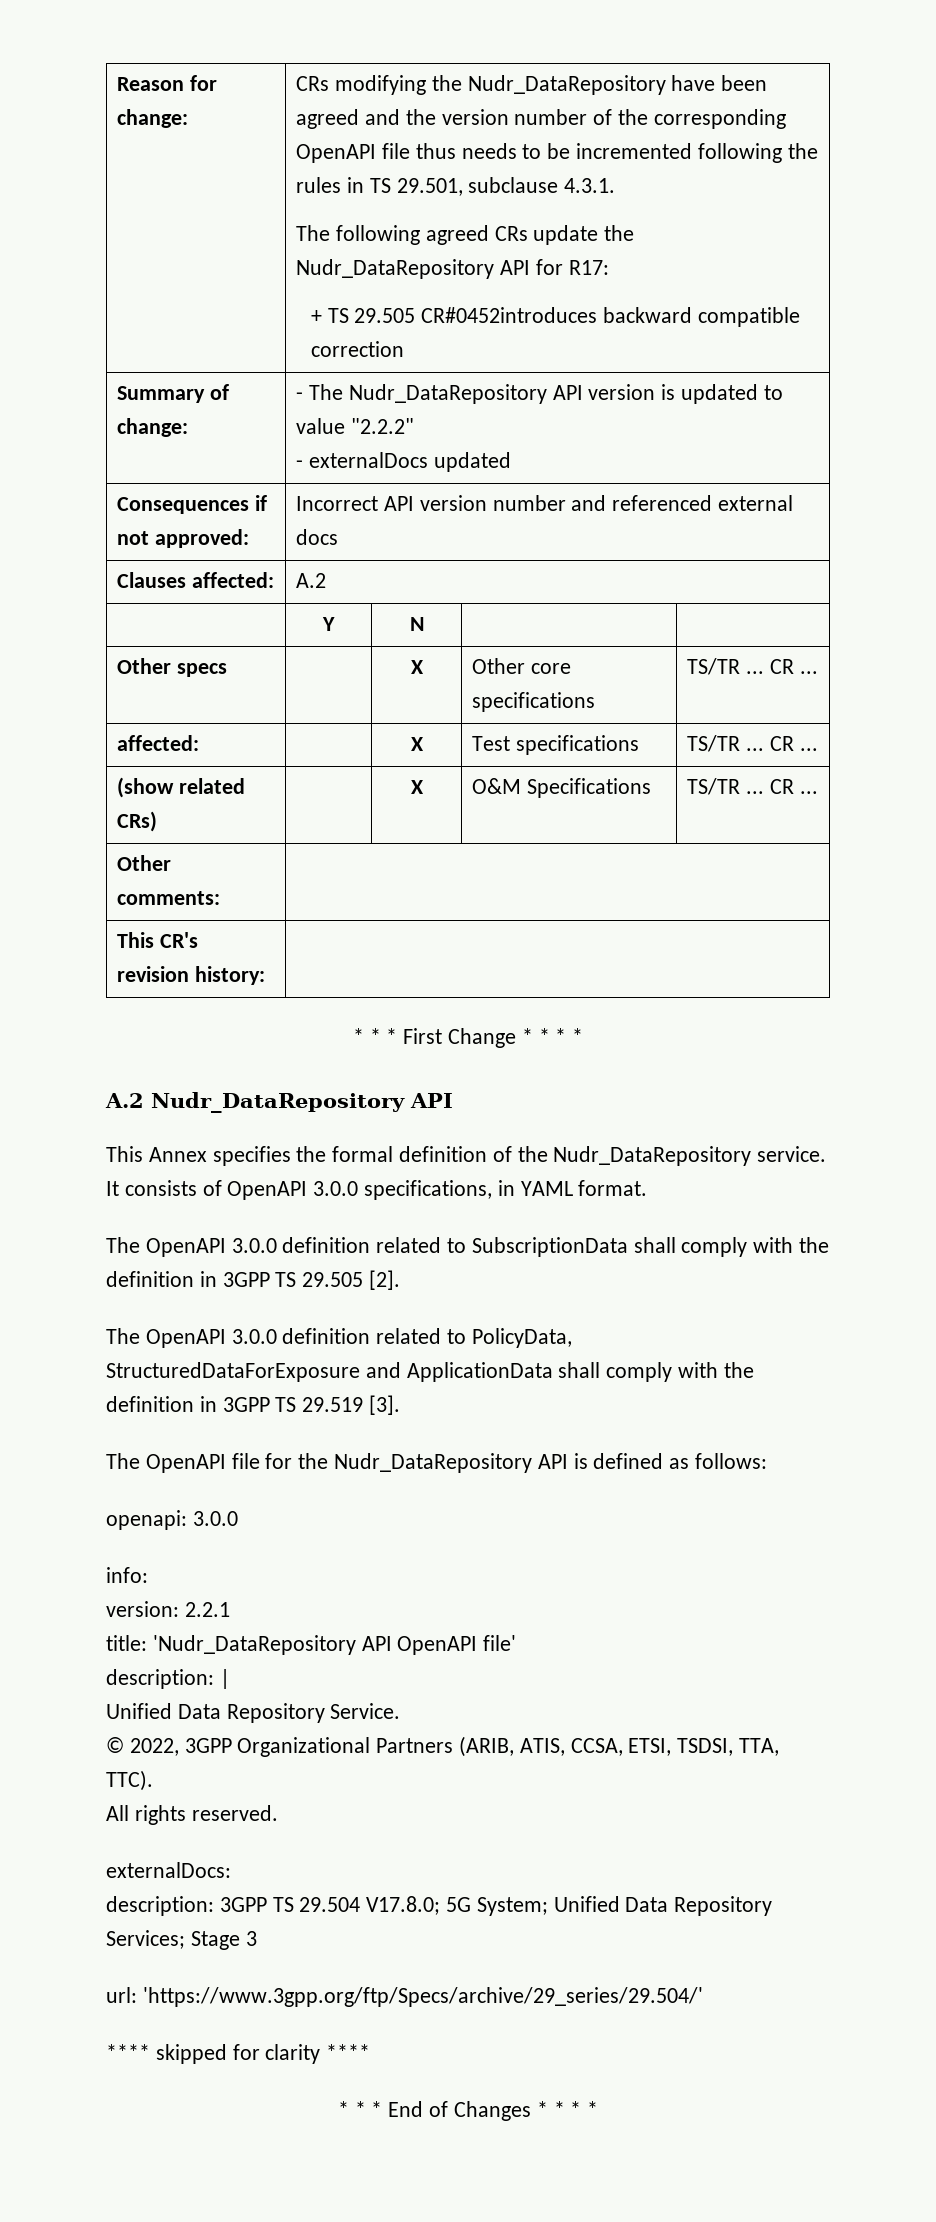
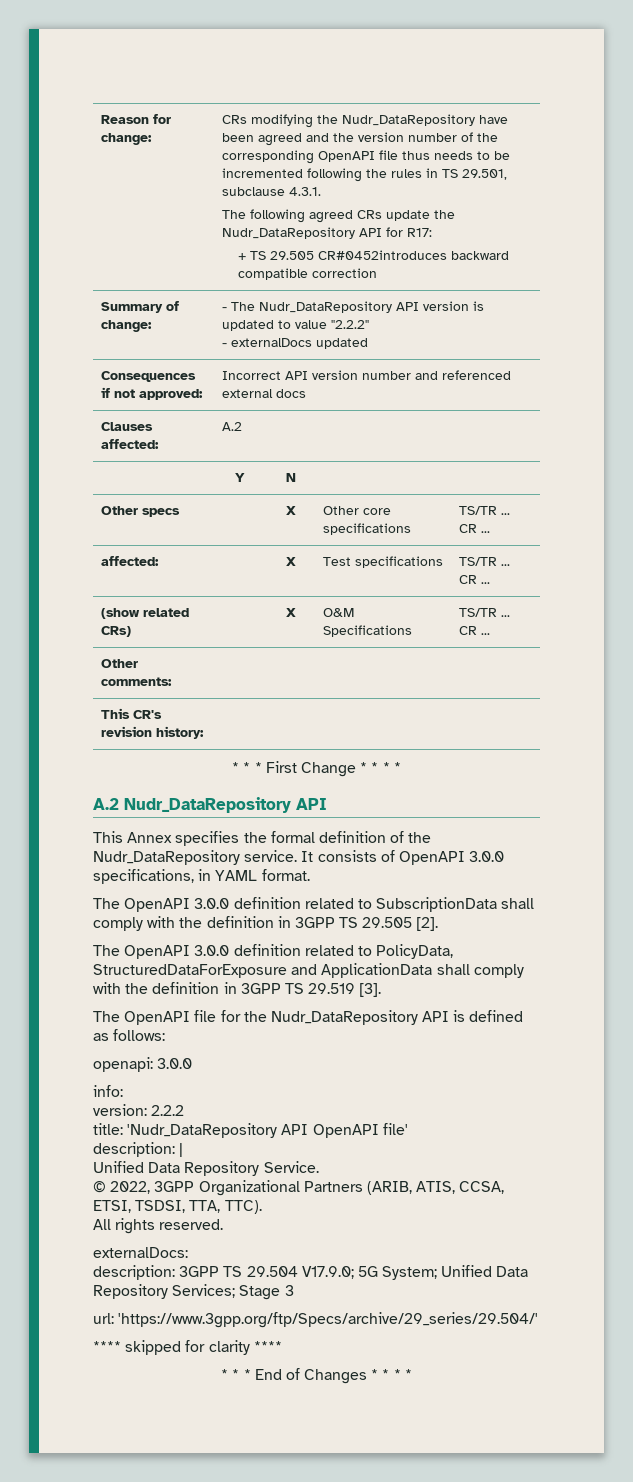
[184,1602,230,1617] 2.2.1 -> [151,1105,185,1116] 2.2.2
[366,1896,441,1915] V17.8.0; -> [301,1266,354,1279] V17.9.0;

